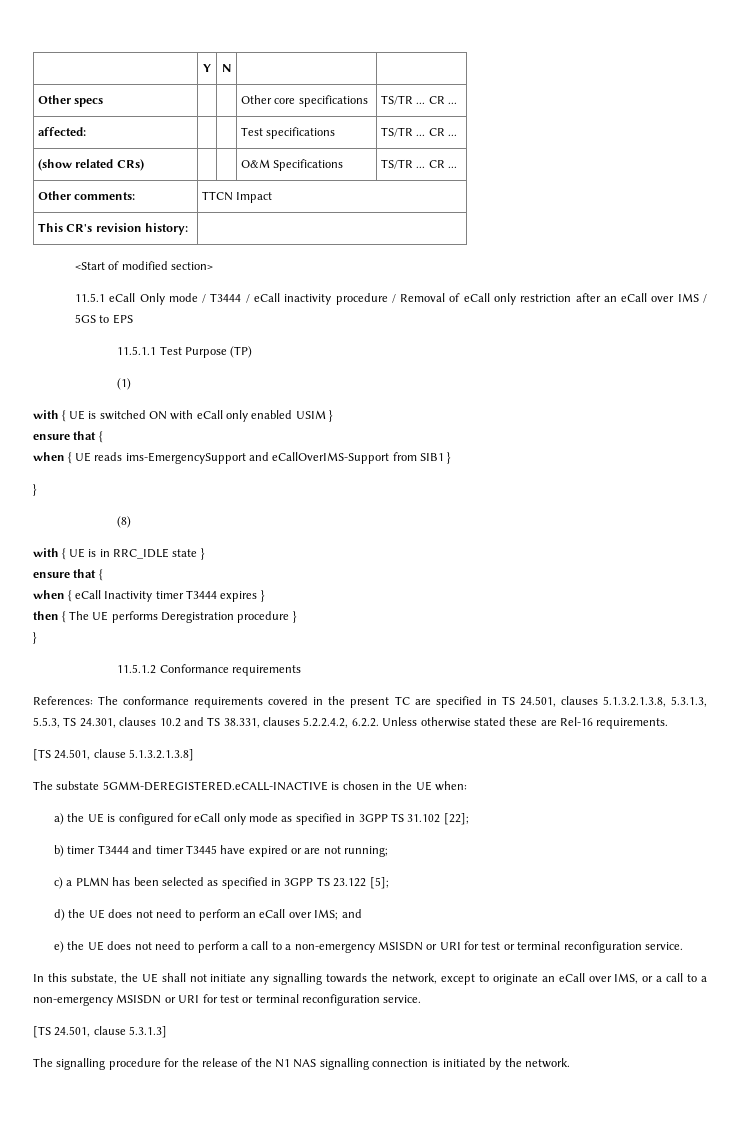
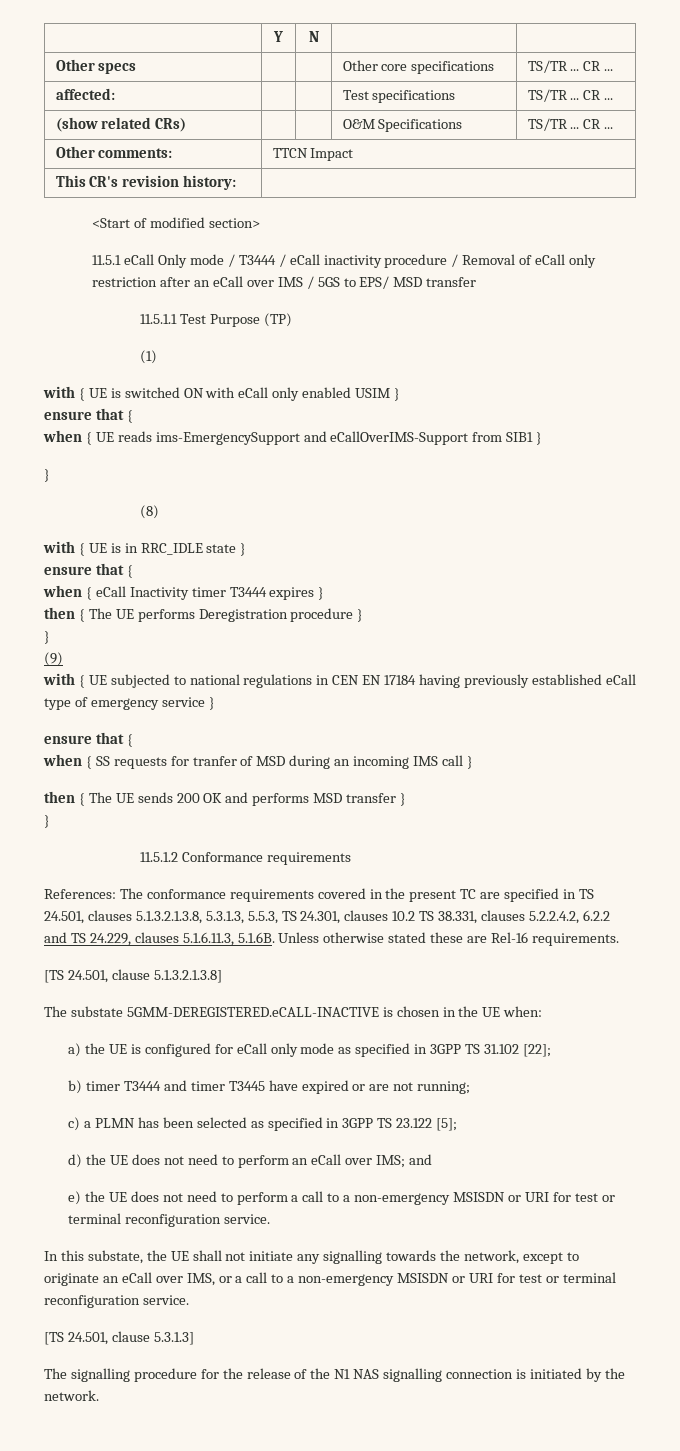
[112,314,133,324] EPS -> [359,276,477,289] EPS/ MSD transfer
(37, 638) none -> [44,652,63,666] [43,673,636,688] [44,697,215,710] [44,732,133,747] [43,754,473,769] [44,791,407,806] [44,815,50,828] // (9) // with { UE subjected to national regulations in CEN EN 17184 having previously established eCall type of emergency service } // ensure that { // when { SS requests for tranfer of MSD during an incoming IMS call } // then { The UE sends 200 OK and performs MSD transfer } // }
[183,717,204,726] and -> (416, 916) none
[351,718,379,727] 6.2.2. -> [582,910,610,921] [44,932,275,946] 6.2.2 and TS 24.229, clauses 5.1.6.11.3, 5.1.6B.

